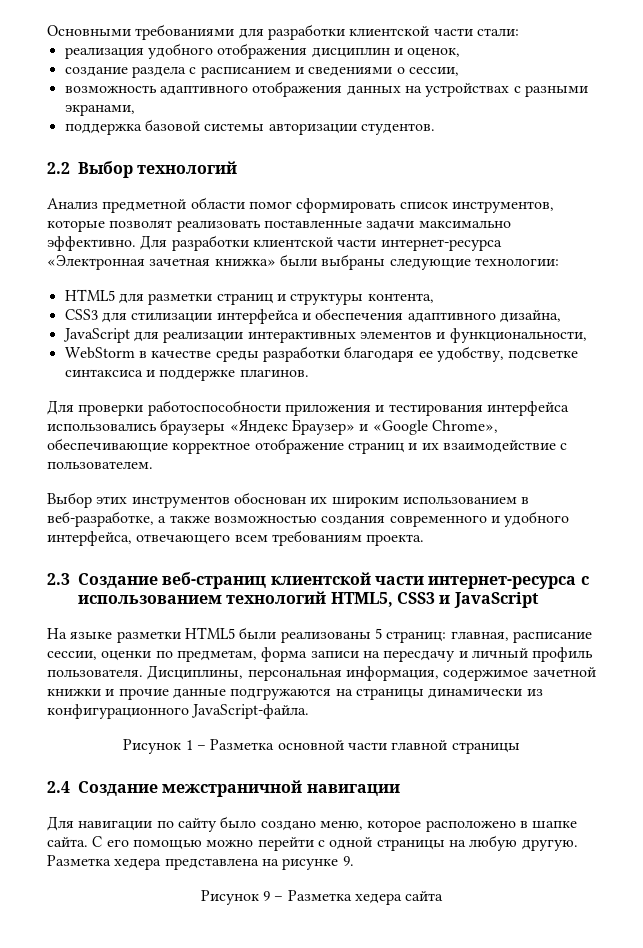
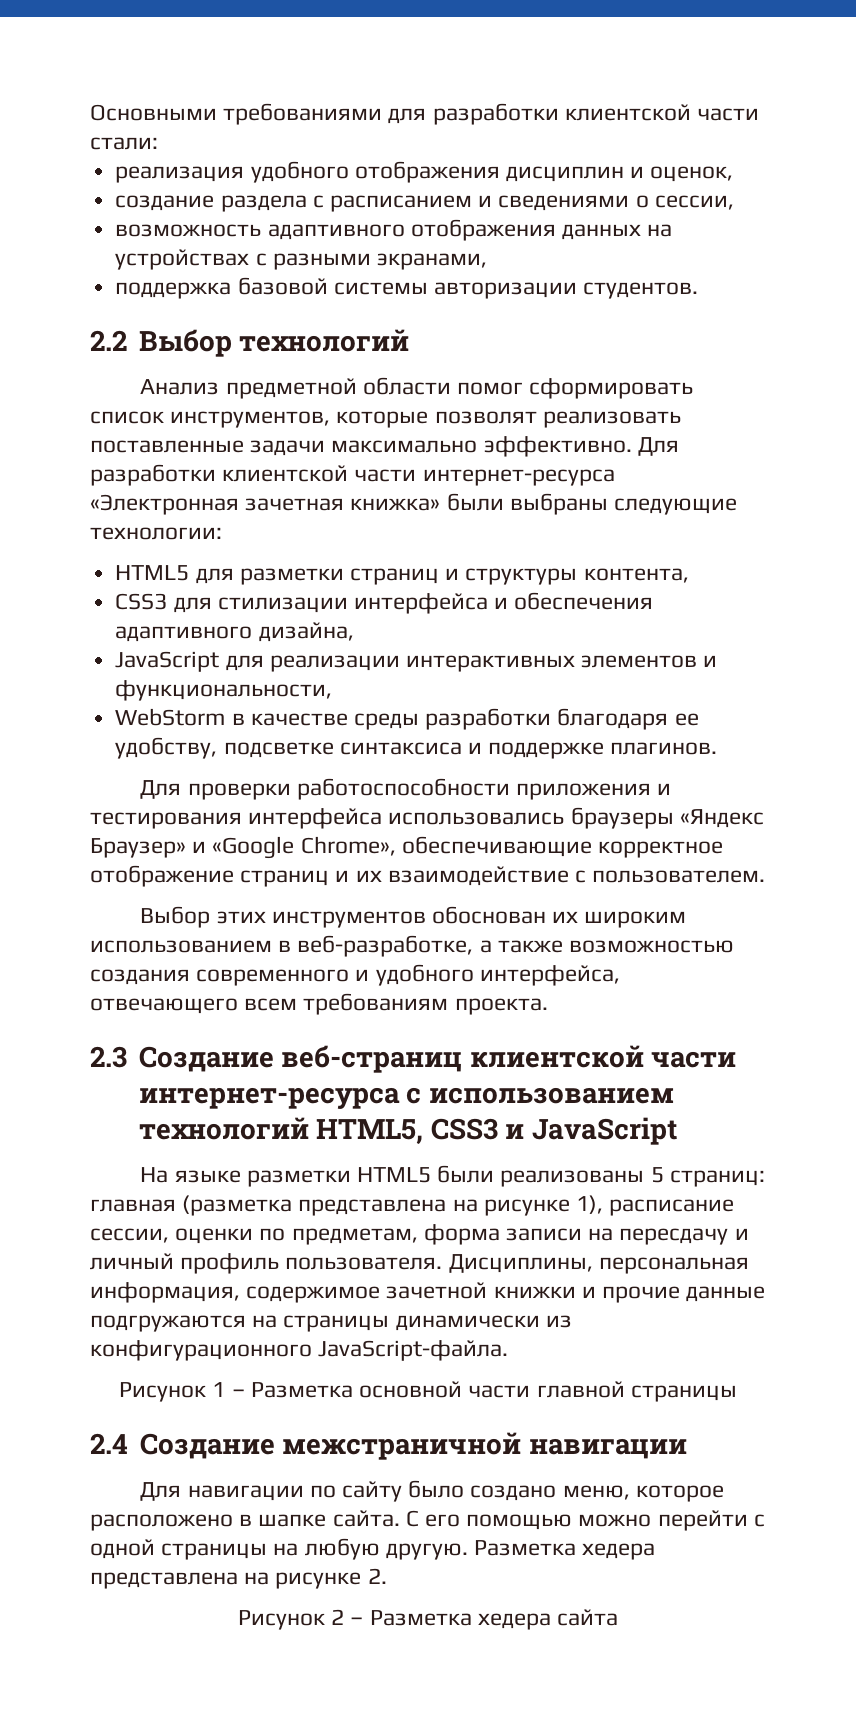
[450,631,509,641] главная, -> [90,1195,604,1216] главная (разметка представлена на рисунке 1),
[342,856,354,866] [200,890,271,905] 9. // Рисунок 9 -> [367,1568,387,1584] [237,1609,345,1630] 2. // Рисунок 2

